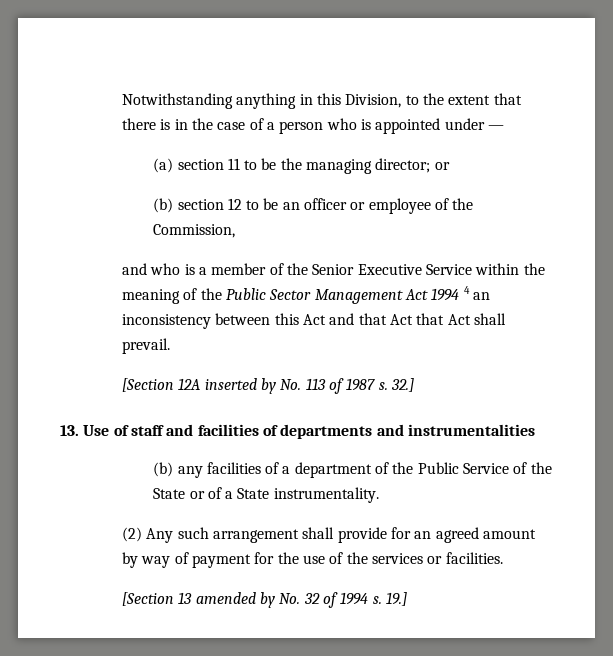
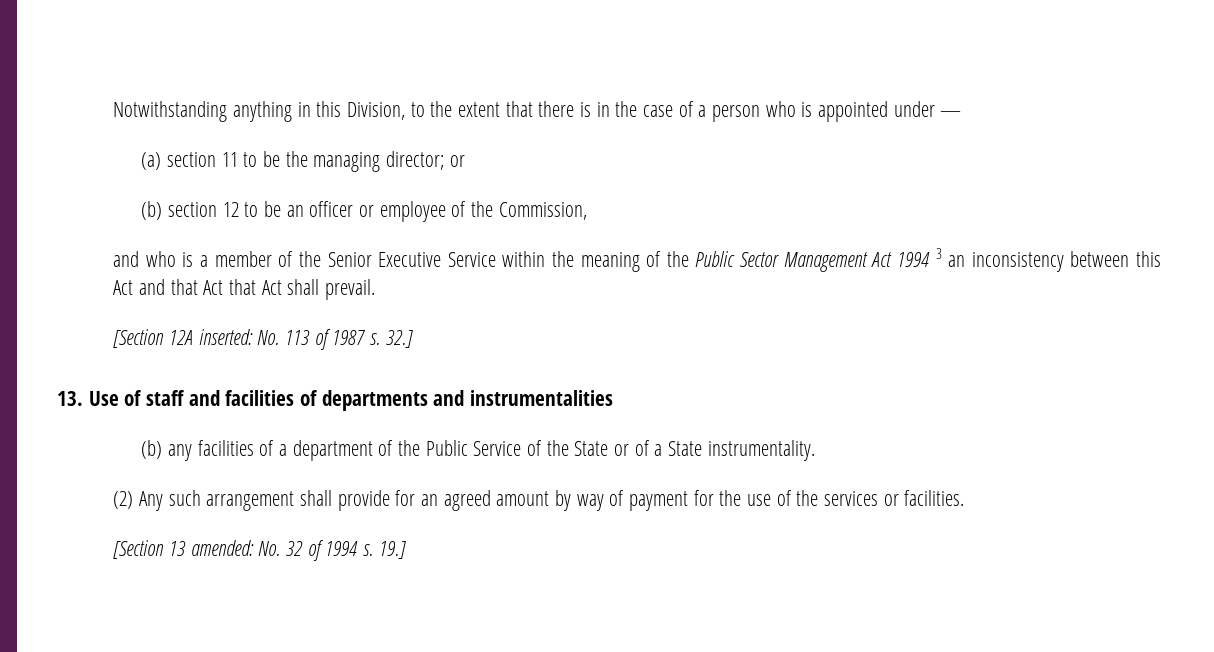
[463,286,470,294] 4 -> [935,248,942,259] 3
[204,378,277,394] inserted by -> [198,329,253,345] inserted:
[195,592,276,608] amended by -> [190,540,254,556] amended:

